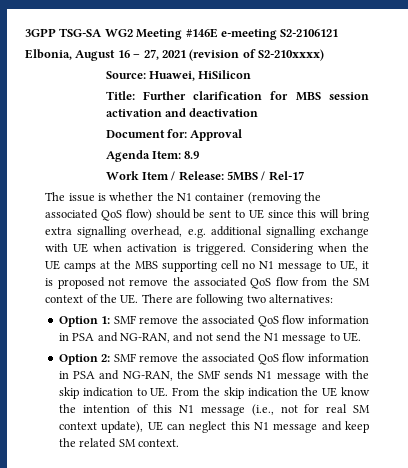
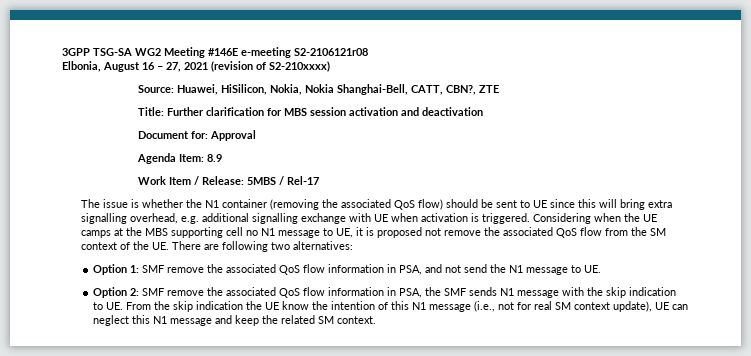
[280,29,339,37] S2-2106121 -> [294,48,368,56] S2-2106121r08
[198,70,252,79] HiSilicon -> [221,84,500,95] HiSilicon, Nokia, Nokia Shanghai-Bell, CATT, CBN?, ZTE
[72,332,171,343] PSA and NG-RAN, -> [399,265,423,275] PSA,
[73,370,173,381] PSA and NG-RAN, -> [399,288,423,298] PSA,

